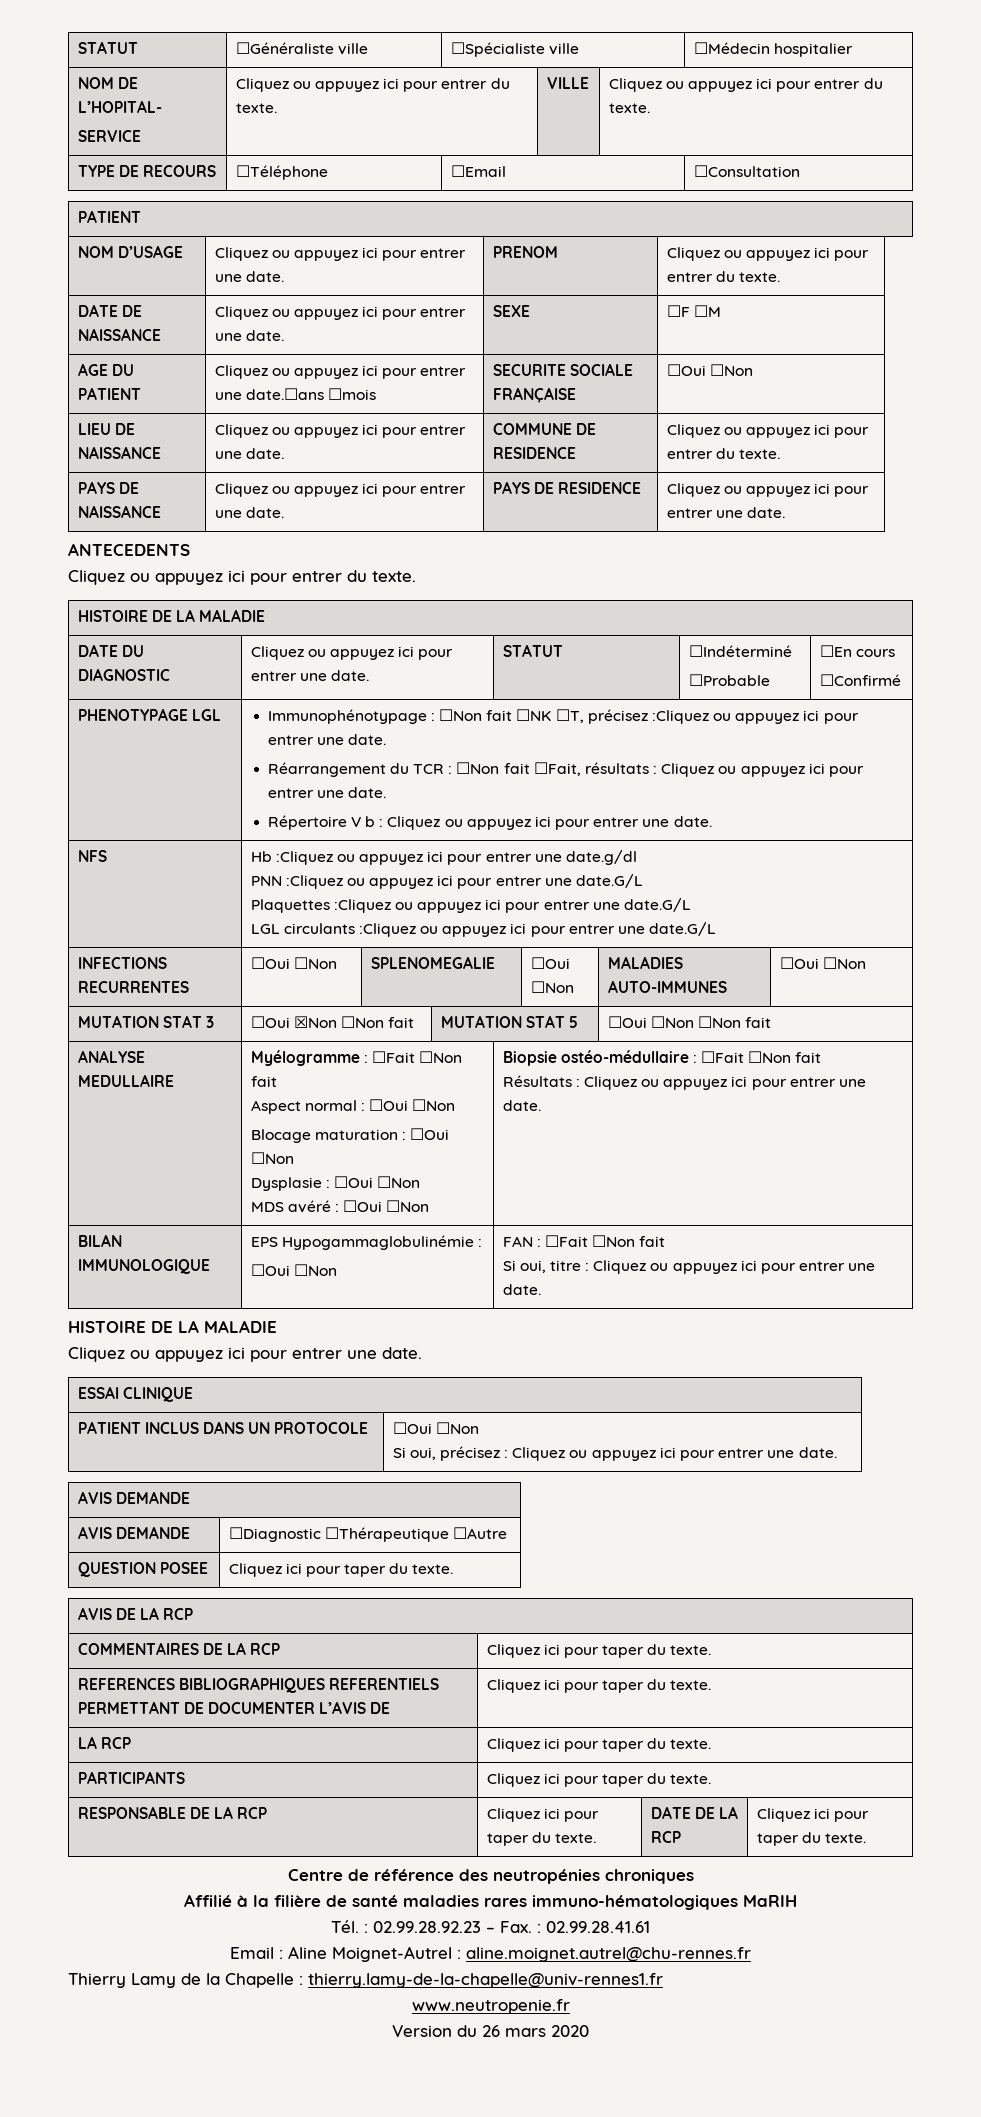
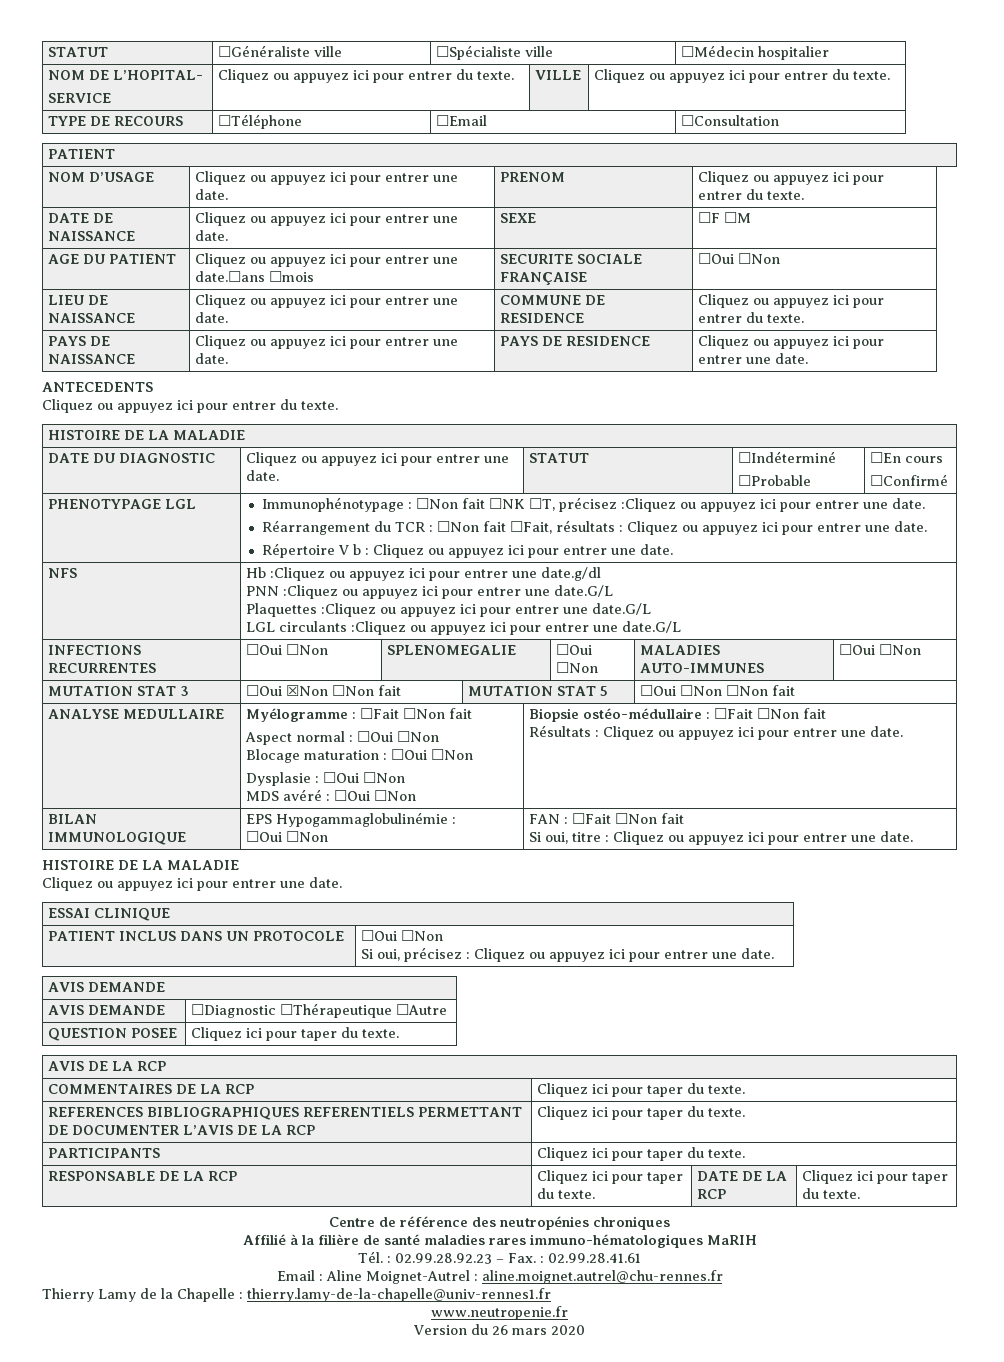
[486,1679,712,1693] | Cliquez ici pour taper du texte. // -> (258, 1130) none

